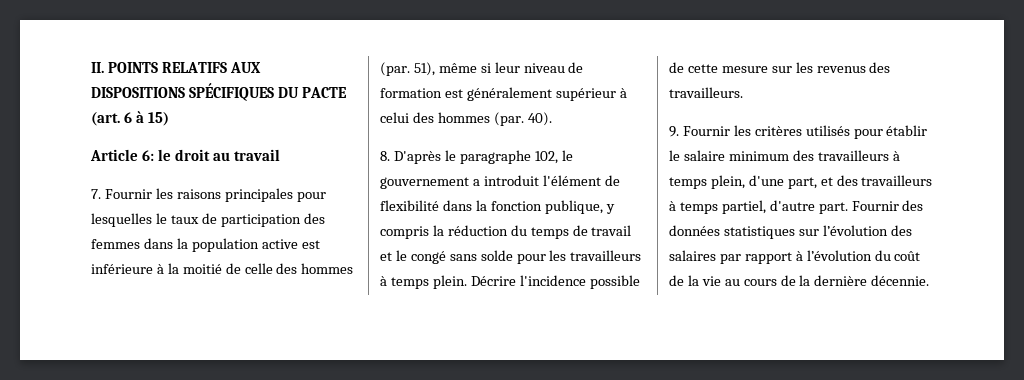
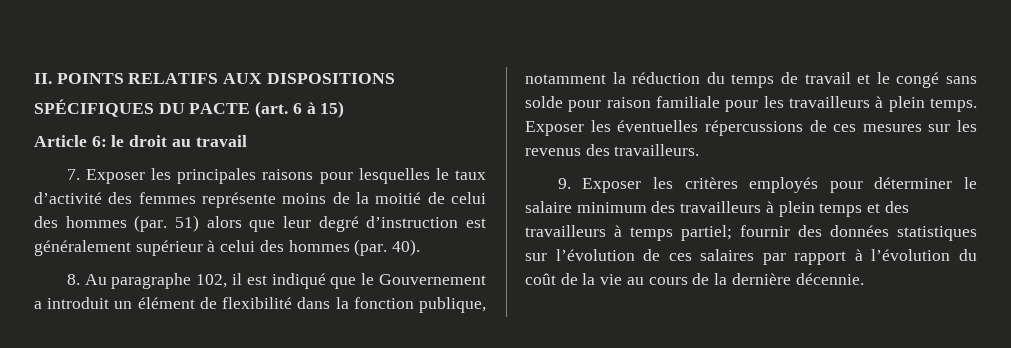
(185, 92) none -> (395, 78) //
[104,188,326,202] [91,213,325,227] [91,238,320,252] [91,264,164,274] Fournir les raisons principales pour lesquelles le taux de participation des femmes dans la population active est inférieure à -> [86,168,487,184] [34,192,350,208] Exposer les principales raisons pour lesquelles le taux d’activité des femmes représente moins de
[244,263,354,274] [380,62,584,76] [380,88,442,98] celle des hommes (par. 51), même si leur niveau de formation -> [450,192,486,204] [34,215,459,232] celui des hommes (par. 51) alors que leur degré d’instruction
[393,150,573,164] [380,175,601,189] D'après le paragraphe 102, le gouvernement a introduit l'élément -> [84,273,486,289] [34,297,195,309] Au paragraphe 102, il est indiqué que le Gouvernement a introduit un élément
[605,204,615,214] [380,226,429,239] y compris -> [525,74,606,84] notamment
[549,250,642,261] [380,275,640,289] [669,62,768,73] les travailleurs à temps plein. Décrire l'incidence possible de cette mesure -> [606,96,977,112] [525,120,922,136] raison familiale pour les travailleurs à plein temps. Exposer les éventuelles répercussions de ces mesures
[682,126,730,136] Fournir -> [582,178,642,193] Exposer
[805,125,928,139] utilisés pour établir -> [749,177,953,193] employés pour déterminer
[669,175,817,189] temps plein, d'une part, -> [778,201,863,217] plein temps
[721,200,899,214] partiel, d'autre part. Fournir -> [681,225,790,241] partiel; fournir
[890,225,912,236] des -> [643,249,692,261] de ces

